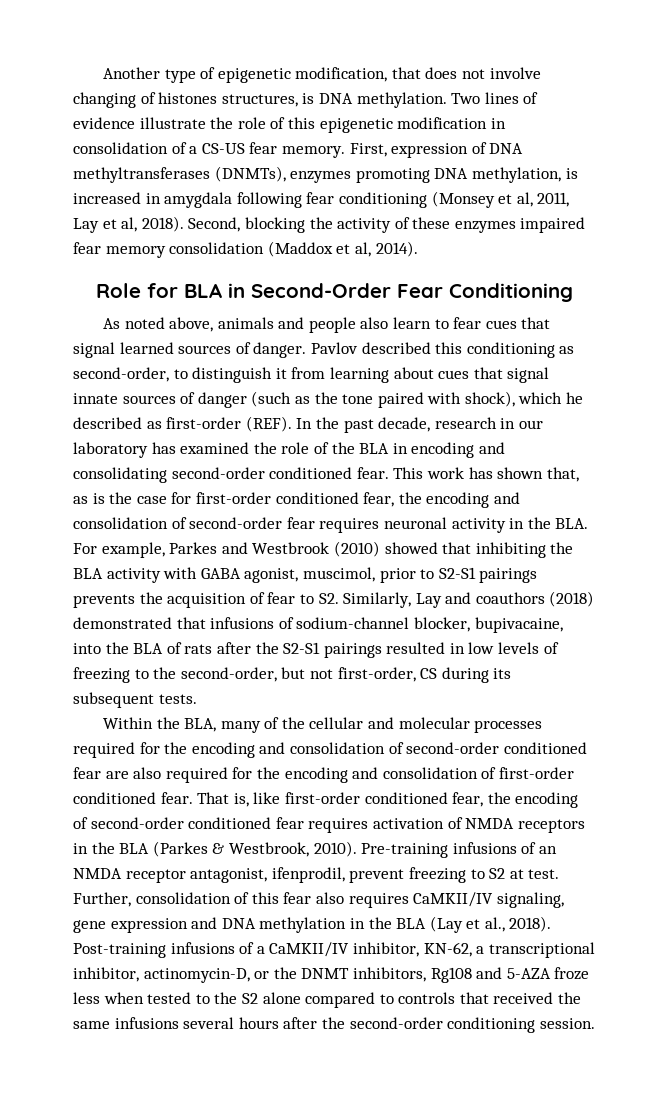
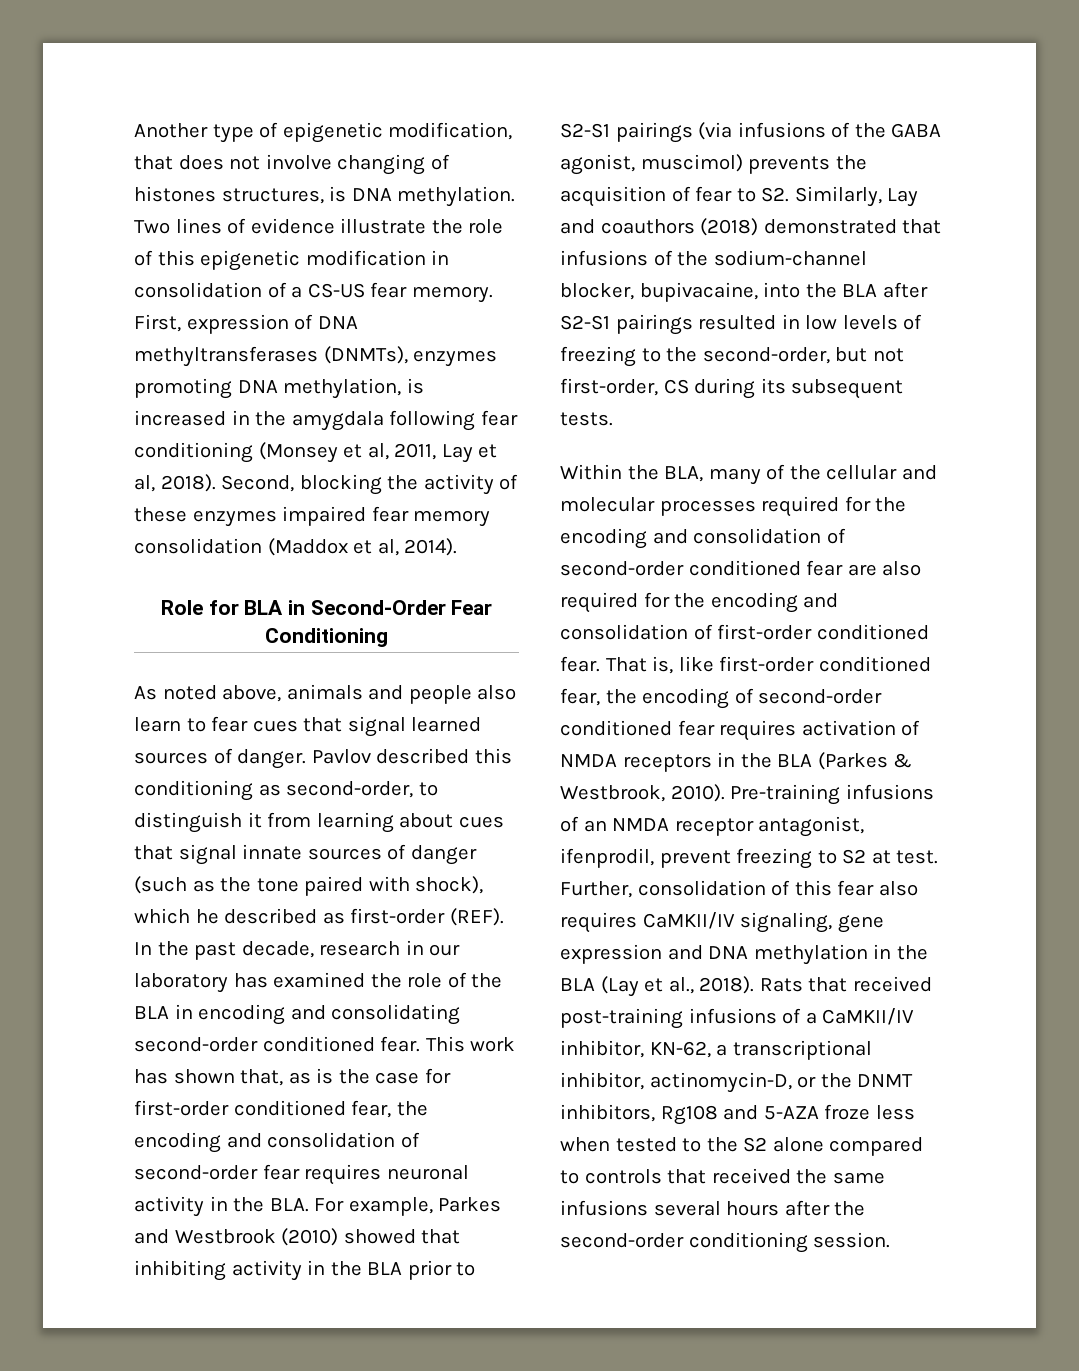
(161, 198) none -> [255,411,287,426] the
[550,542,574,554] [73,567,538,583] the BLA activity with GABA agonist, muscimol, prior to S2-S1 pairings -> [231,1260,476,1281] [560,122,942,143] [560,154,743,175] activity in the BLA prior to S2-S1 pairings (via infusions of the GABA agonist, muscimol)
(294, 623) none -> [677,251,709,266] the
[166,642,279,654] of rats after the -> [882,282,928,298] after
[73,943,166,958] Post-training -> [759,976,932,992] [560,1008,683,1029] Rats that received post-training

